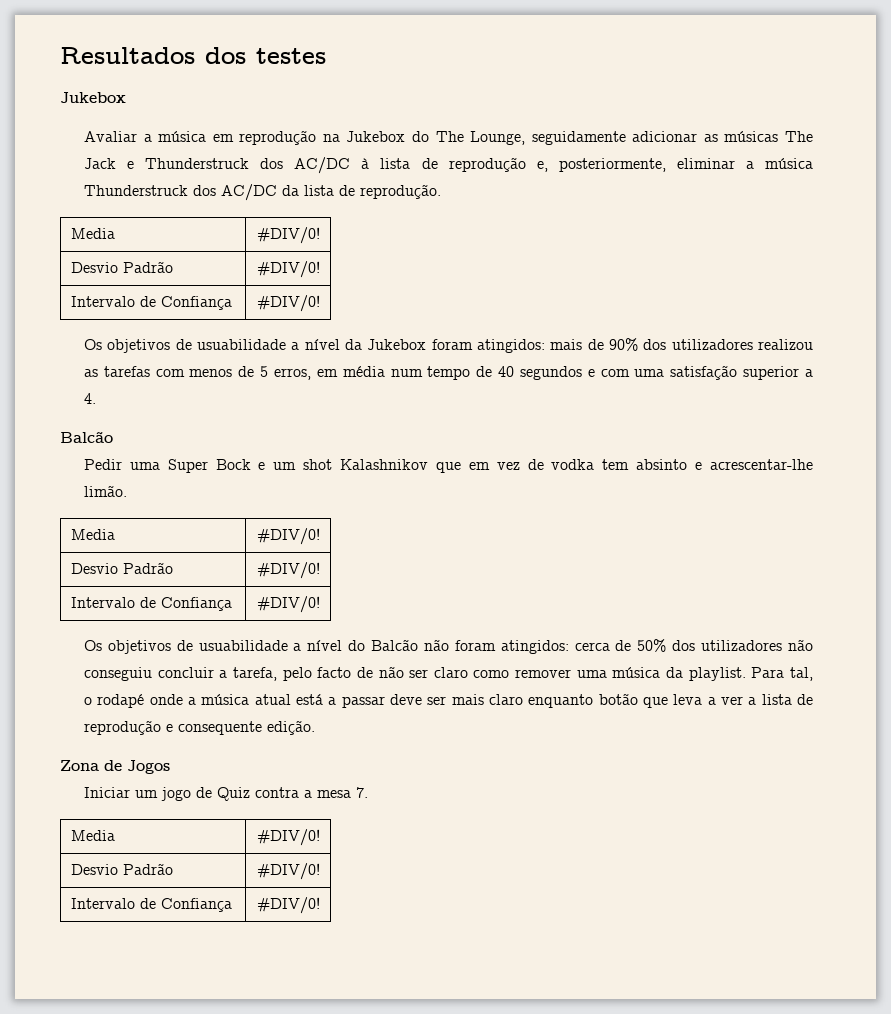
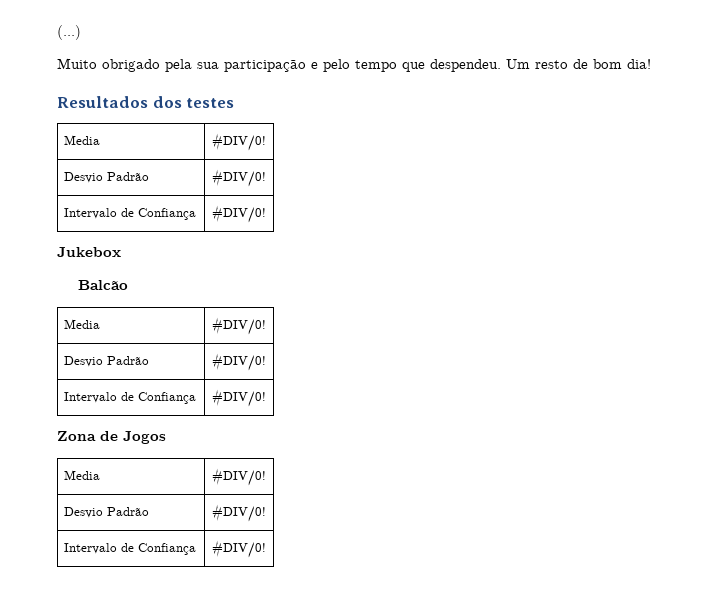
[60,47,326,64] [60,92,126,103] [83,130,814,145] [83,157,814,174] [83,184,441,201] [70,228,115,239] [256,227,320,244] [70,261,173,273] [256,261,320,278] [70,296,232,310] [256,295,320,312] [83,338,813,353] [83,365,814,380] [83,393,96,404] [60,431,113,443] [83,459,813,473] [83,485,127,497] [70,529,115,540] [256,528,320,545] [70,562,173,574] [256,562,320,579] [70,597,232,611] [256,596,320,613] [83,639,813,654] [83,666,813,681] [83,693,813,708] [83,720,315,735] [60,760,170,774] [83,787,368,801] Resultados dos testes // Jukebox // Avaliar a música em reprodução na Jukebox do The Lounge, seguidamente adicionar as músicas The Jack e Thunderstruck dos AC/DC à lista de reprodução e, posteriormente, eliminar a música Thunderstruck dos AC/DC da lista de reprodução. // Media | #DIV/0! // Desvio Padrão | #DIV/0! // Intervalo de Confiança | #DIV/0! // Os objetivos de usuabilidade a nível da Jukebox foram atingidos: mais de 90% dos utilizadores realizou as tarefas com menos de 5 erros, em média num tempo de 40 segundos e com uma satisfação superior a 4. // Balcão // Pedir uma Super Bock e um shot Kalashnikov que em vez de vodka tem absinto e acrescentar-lhe limão. // Media | #DIV/0! // Desvio Padrão | #DIV/0! // Intervalo de Confiança | #DIV/0! // Os objetivos de usuabilidade a nível do Balcão não foram atingidos: cerca de 50% dos utilizadores não conseguiu concluir a tarefa, pelo facto de não ser claro como remover uma música da playlist. Para tal, o rodapé onde a música atual está a passar deve ser mais claro enquanto botão que leva a ver a lista de reprodução e consequente edição. // Zona de Jogos // Iniciar um jogo de Quiz contra a mesa 7. -> [57,25,81,40] [57,58,651,72] [57,96,235,108] [63,135,100,145] [212,133,266,151] [63,172,149,183] [212,169,266,187] [63,208,196,220] [212,205,266,223] [57,247,121,257] [78,280,129,290] [63,319,100,329] [212,317,266,335] [63,356,149,367] [212,353,266,371] [63,392,196,404] [212,389,266,407] [57,431,166,444] (...) // Muito obrigado pela sua participação e pelo tempo que despendeu. Um resto de bom dia! // Resultados dos testes // Media | #DIV/0! // Desvio Padrão | #DIV/0! // Intervalo de Confiança | #DIV/0! // Jukebox // Balcão // Media | #DIV/0! // Desvio Padrão | #DIV/0! // Intervalo de Confiança | #DIV/0! // Zona de Jogos

